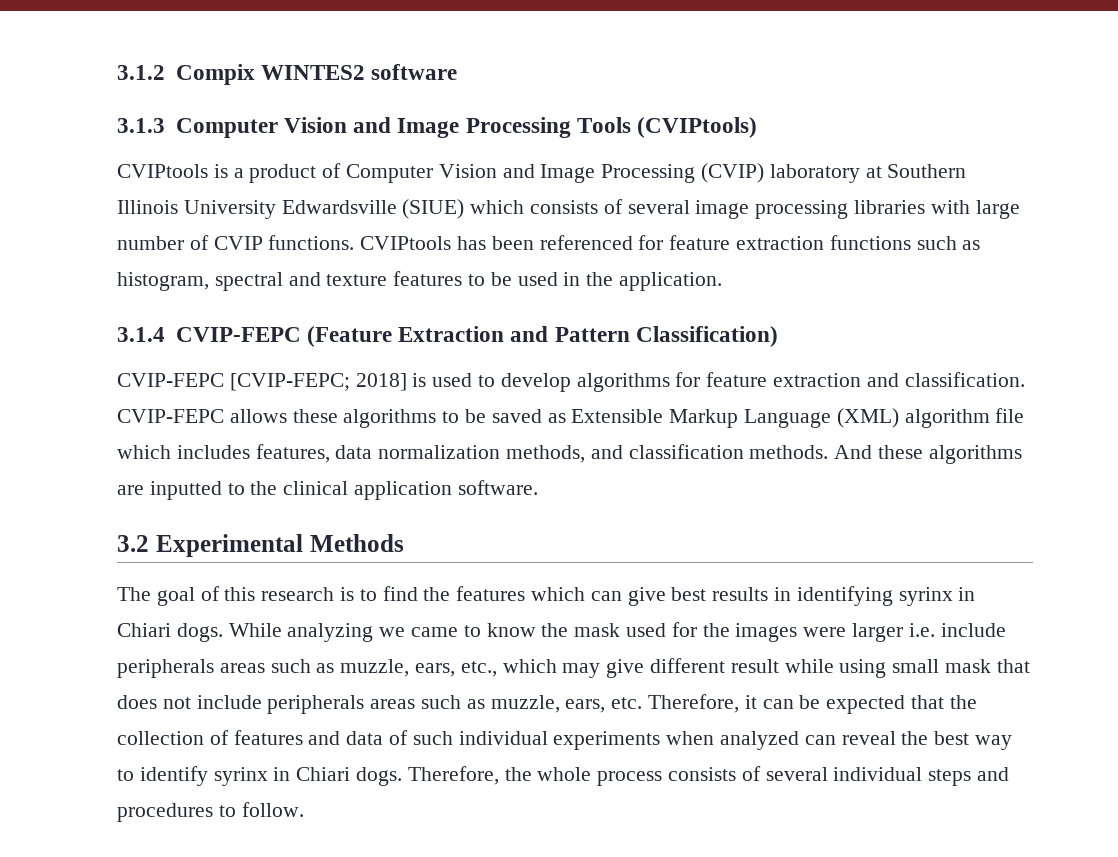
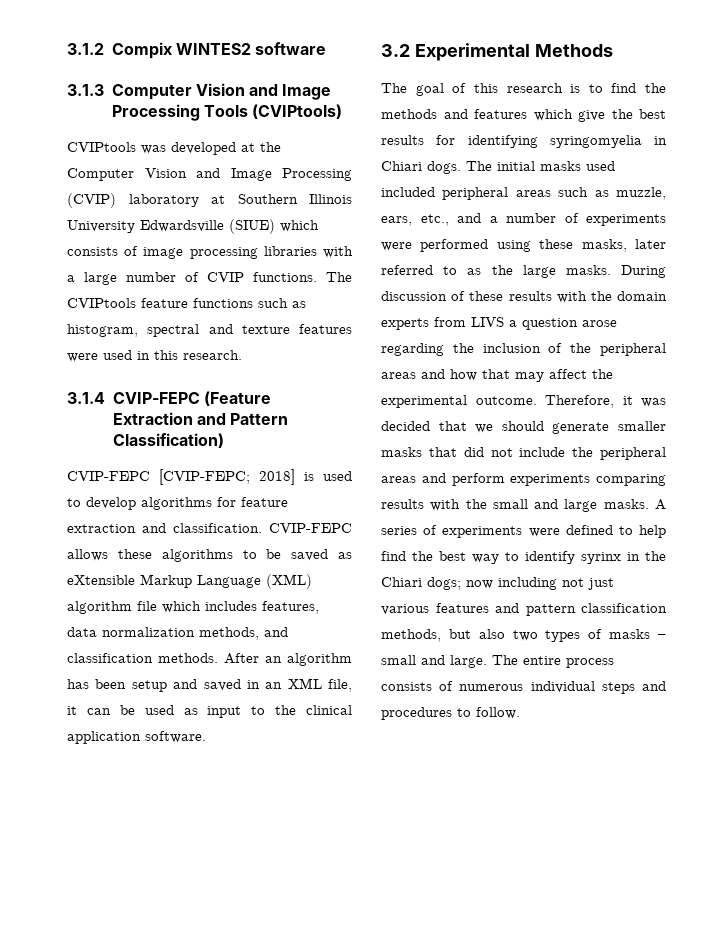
[213,163,342,183] is a product of -> [141,142,281,155] was developed at the
[627,200,690,214] several -> (139, 251) none
(970, 207) none -> [67,275,75,282] a
[360,235,825,250] CVIPtools has been referenced for feature extraction -> [326,272,352,282] [67,298,188,308] The CVIPtools feature
[468,272,723,291] to be used in the application. -> [67,350,242,362] were used in this research.
[571,409,664,423] Extensible -> [67,575,135,585] eXtensible
[834,445,1022,464] [117,481,222,500] And these algorithms are inputted -> [224,653,352,666] [67,678,352,692] [67,705,242,718] After an algorithm has been setup and saved in an XML file, it can be used as input
[456,586,976,606] [117,622,1006,642] [117,659,214,678] features which can give best results in identifying syrinx in Chiari dogs. While analyzing we came to know the mask used for the images were larger i.e. include peripherals -> [381,109,666,122] [381,135,667,148] [381,161,615,174] [381,187,509,200] methods and features which give the best results for identifying syringomyelia in Chiari dogs. The initial masks used included peripheral
[502,658,1030,678] [117,694,977,714] [117,730,896,750] which may give different result while using small mask that does not include peripherals areas such as muzzle, ears, etc. Therefore, it can be expected that the collection of features and data of such individual experiments when analyzed can reveal -> [457,213,666,226] [381,239,666,252] [381,265,666,278] [381,291,667,303] [381,317,617,330] [381,343,666,356] [381,369,613,382] [381,395,666,408] [381,421,666,434] [381,447,666,460] [381,473,666,486] [381,499,666,512] [381,525,666,538] [381,551,406,561] and a number of experiments were performed using these masks, later referred to as the large masks. During discussion of these results with the domain experts from LIVS a question arose regarding the inclusion of the peripheral areas and how that may affect the experimental outcome. Therefore, it was decided that we should generate smaller masks that did not include the peripheral areas and perform experiments comparing results with the small and large masks. A series of experiments were defined to help find
[296,766,592,786] Chiari dogs. Therefore, the whole -> [645,551,666,561] [381,577,614,590] [381,603,667,616] [381,629,666,642] [381,655,561,668] the Chiari dogs; now including not just various features and pattern classification methods, but also two types of masks – small and large. The entire
[765,767,828,781] several -> [459,684,524,691] numerous

